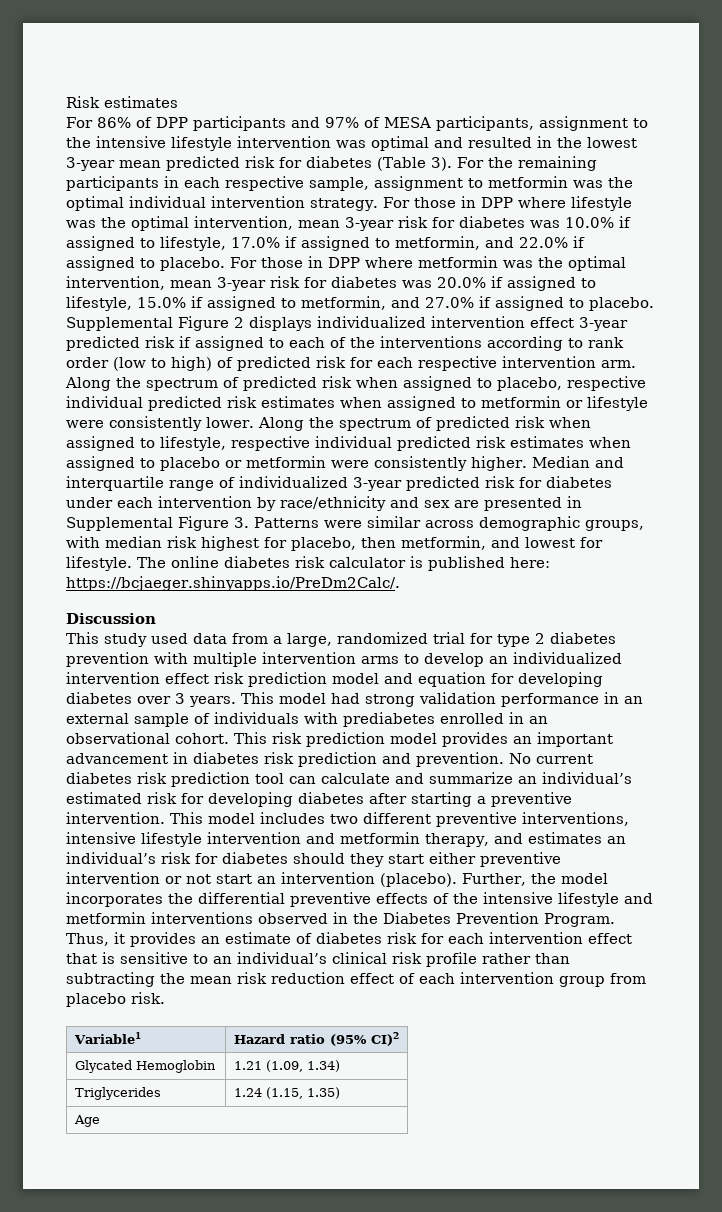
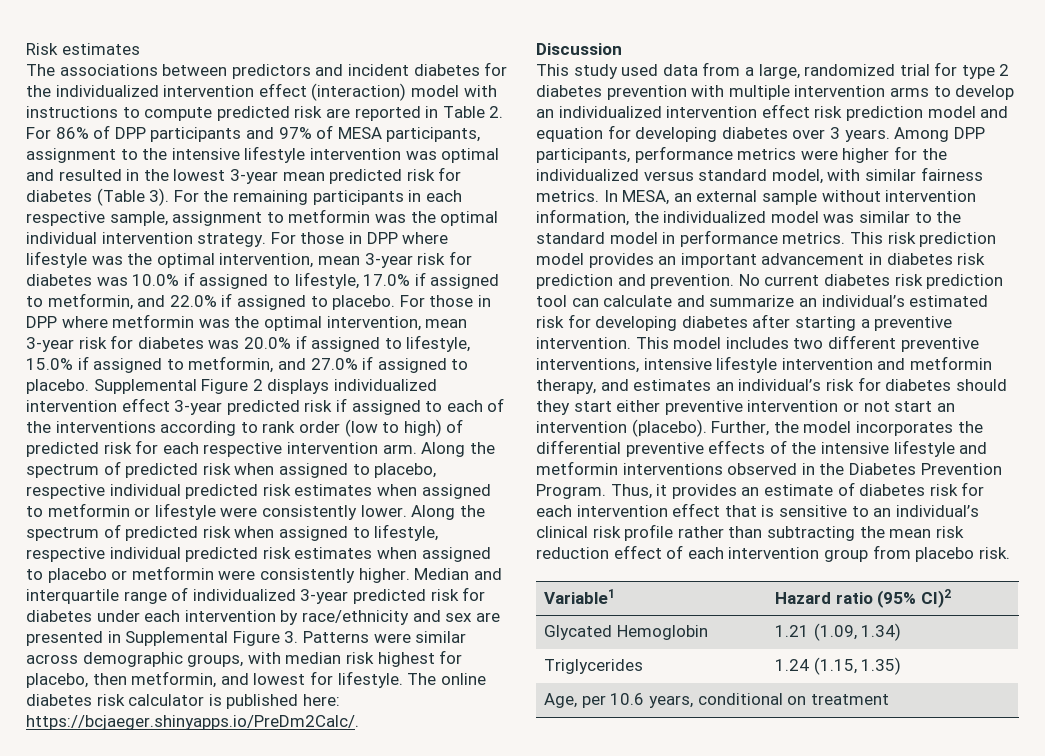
(178, 102) none -> [26,62,508,79] [26,83,497,101] [26,106,504,121] The associations between predictors and incident diabetes for the individualized intervention effect (interaction) model with instructions to compute predicted risk are reported in Table 2.
[241,692,643,707] [66,712,548,727] [66,732,229,744] This model had strong validation performance in an external sample of individuals with prediabetes enrolled in an observational cohort. -> [894,127,985,142] [536,146,947,163] [536,167,983,184] [536,190,977,205] [536,209,962,226] [536,230,846,247] Among DPP participants, performance metrics were higher for the individualized versus standard model, with similar fairness metrics. In MESA, an external sample without intervention information, the individualized model was similar to the standard model in performance metrics.
[73,1115,100,1127] Age -> [544,693,889,708] Age, per 10.6 years, conditional on treatment

